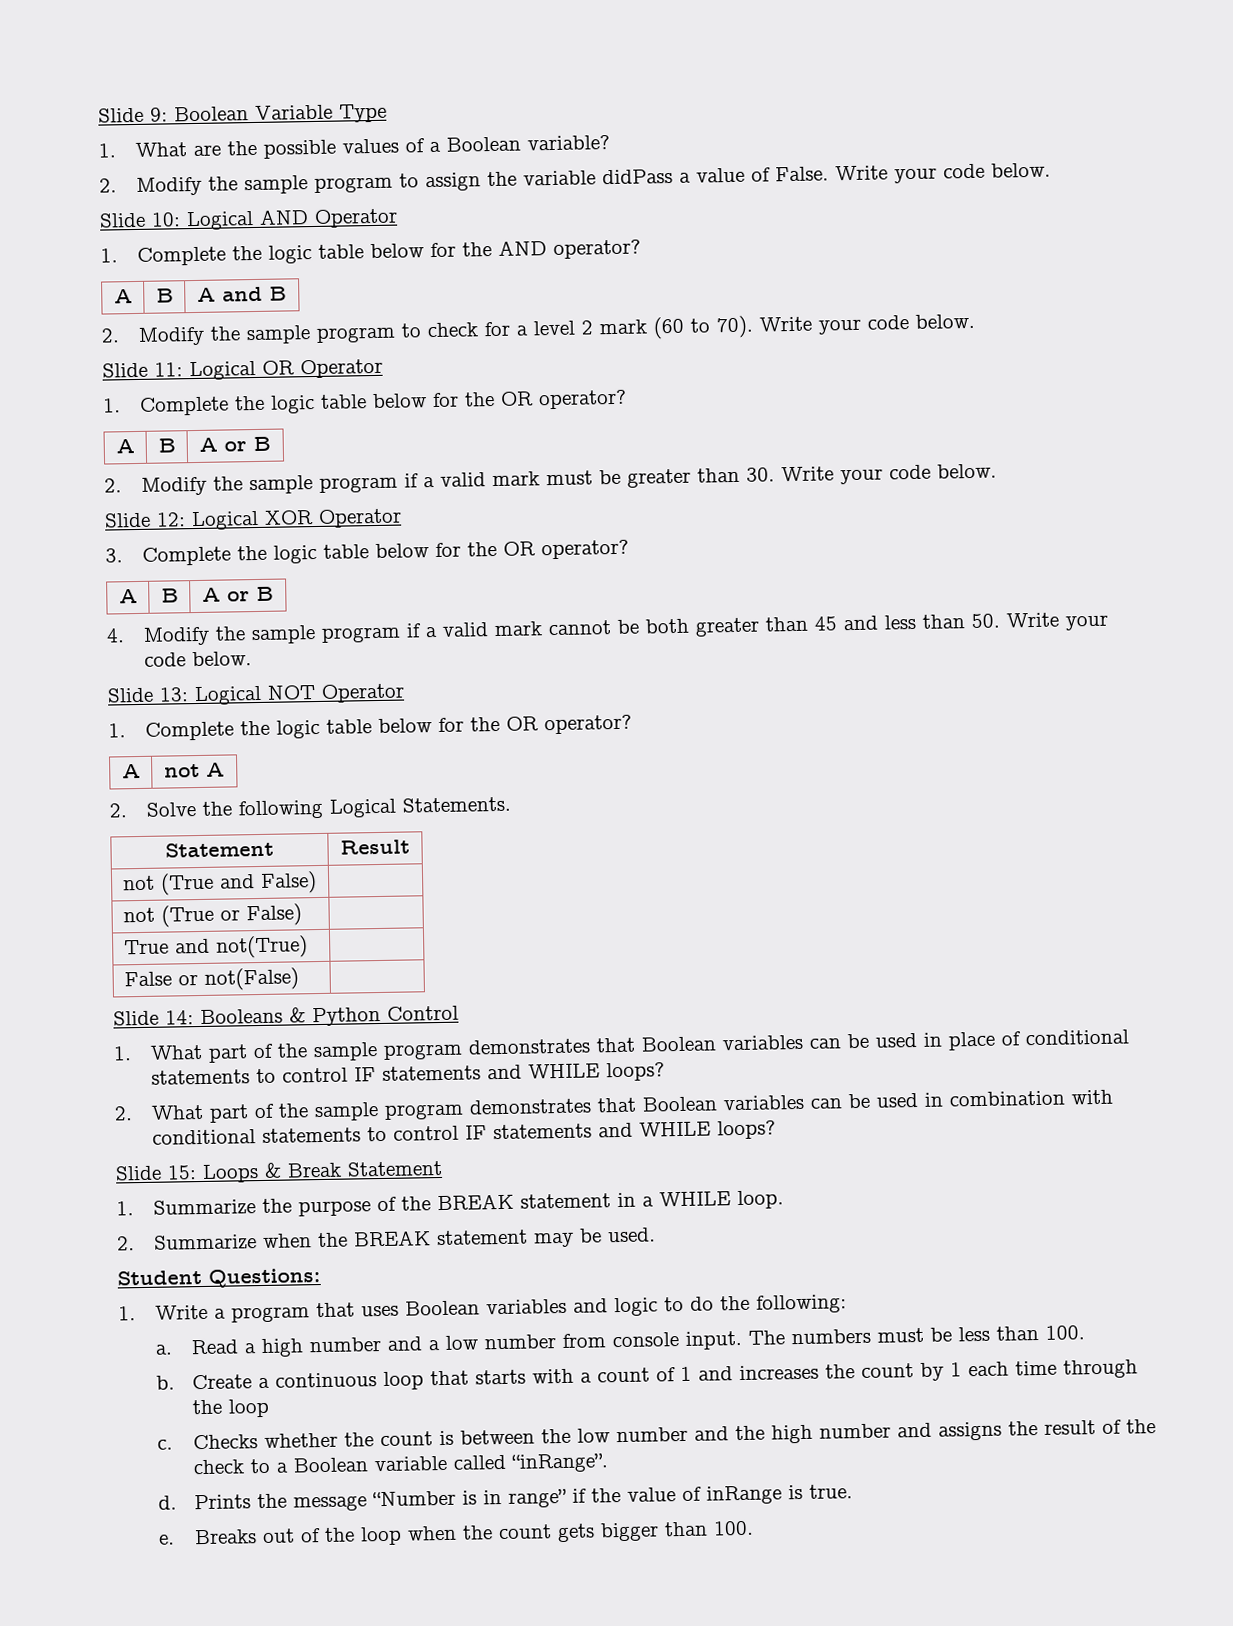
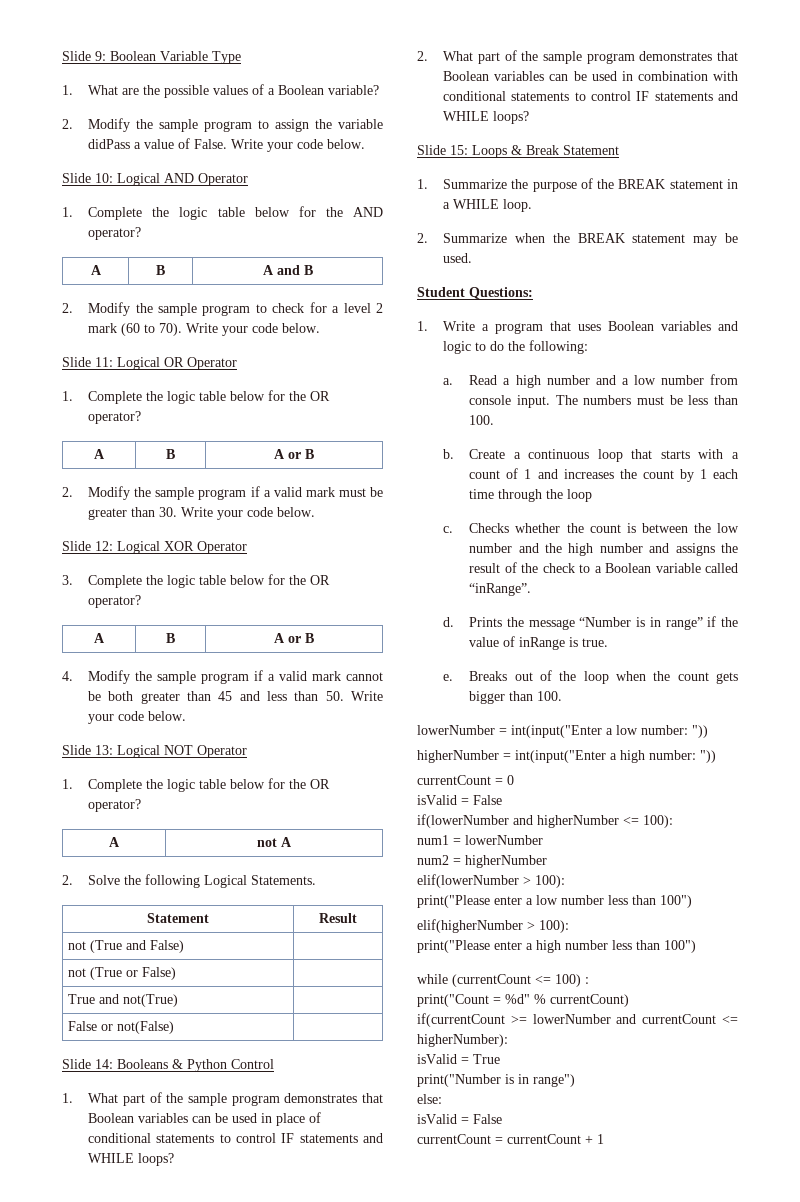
(755, 1528) none -> [417,725,708,738] [417,750,716,763] [417,775,514,785] [417,795,502,805] [417,814,673,828] [417,835,543,845] [417,855,547,868] [417,874,565,888] [417,895,692,908] [417,919,569,933] [417,940,696,953] [417,974,589,987] [417,994,629,1007] [417,1013,738,1027] [417,1034,508,1047] [417,1054,500,1064] [417,1074,575,1087] [417,1094,442,1104] [417,1114,502,1124] [417,1134,604,1144] // lowerNumber = int(input("Enter a low number: ")) // higherNumber = int(input("Enter a high number: ")) // currentCount = 0 // isValid = False // if(lowerNumber and higherNumber <= 100): // num1 = lowerNumber // num2 = higherNumber // elif(lowerNumber > 100): // print("Please enter a low number less than 100") // elif(higherNumber > 100): // print("Please enter a high number less than 100") // while (currentCount <= 100) : // print("Count = %d" % currentCount) // if(currentCount >= lowerNumber and currentCount <= higherNumber): // isValid = True // print("Number is in range") // else: // isValid = False // currentCount = currentCount + 1

